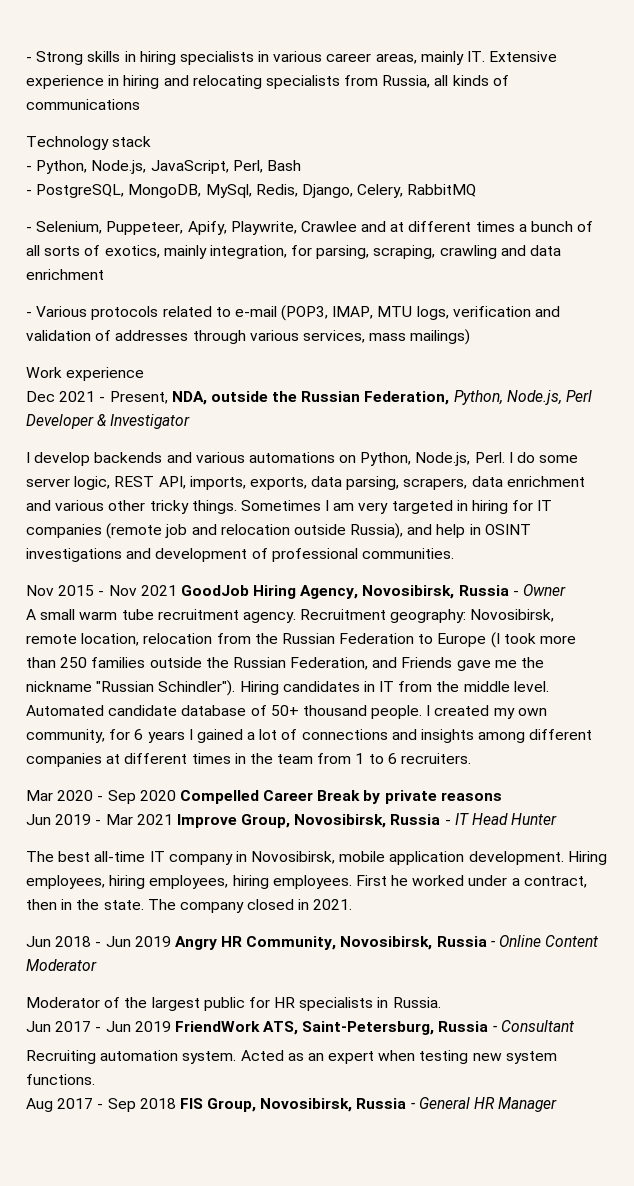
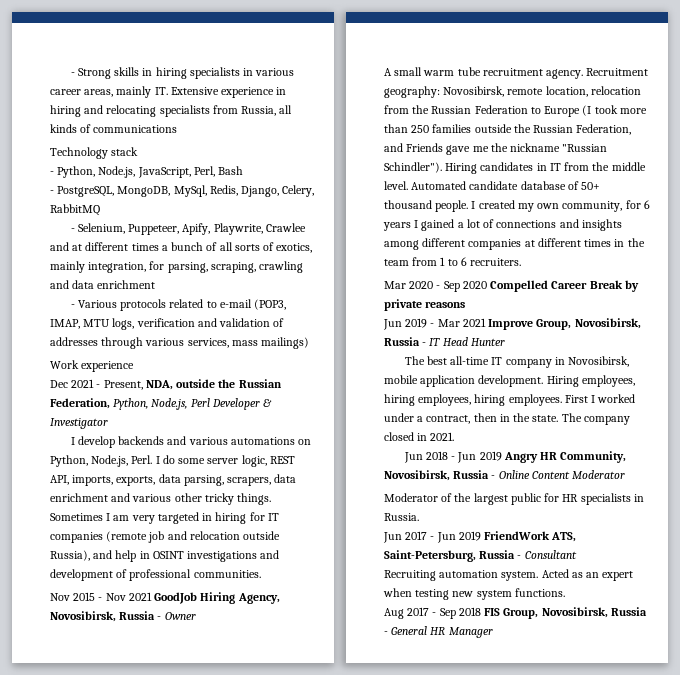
[391,875,409,886] he -> [591,395,596,403] I

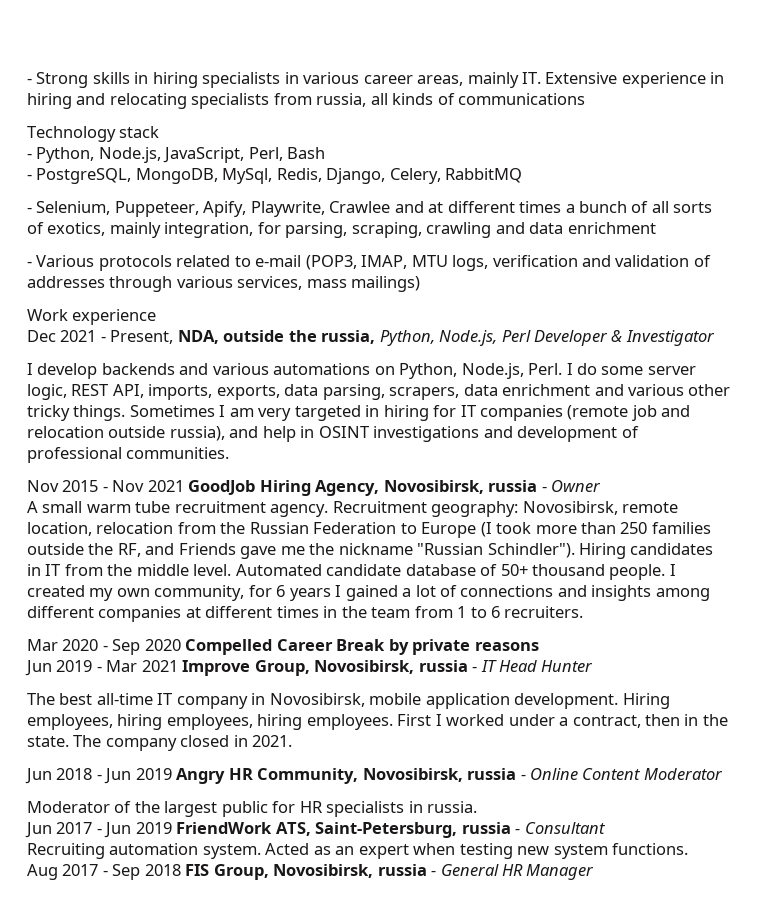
[241,106,277,116] Russia, -> [316,93,367,107] russia,
[238,379,282,388] [50,398,110,409] Russian Federation, -> [321,330,376,344] russia,
[50,550,90,561] Russia), -> [169,426,225,441] russia),
[119,611,156,620] Russia -> [488,480,538,492] russia
[533,124,632,135] Russian Federation, -> [117,543,141,557] RF,
[384,337,420,346] Russia -> [418,660,468,672] russia
[453,470,490,479] Russia -> [467,768,517,780] russia
[384,513,419,521] Russia. -> [427,801,478,813] russia.
[479,550,516,559] Russia -> [461,822,511,834] russia
[610,607,647,616] Russia -> [377,864,427,876] russia

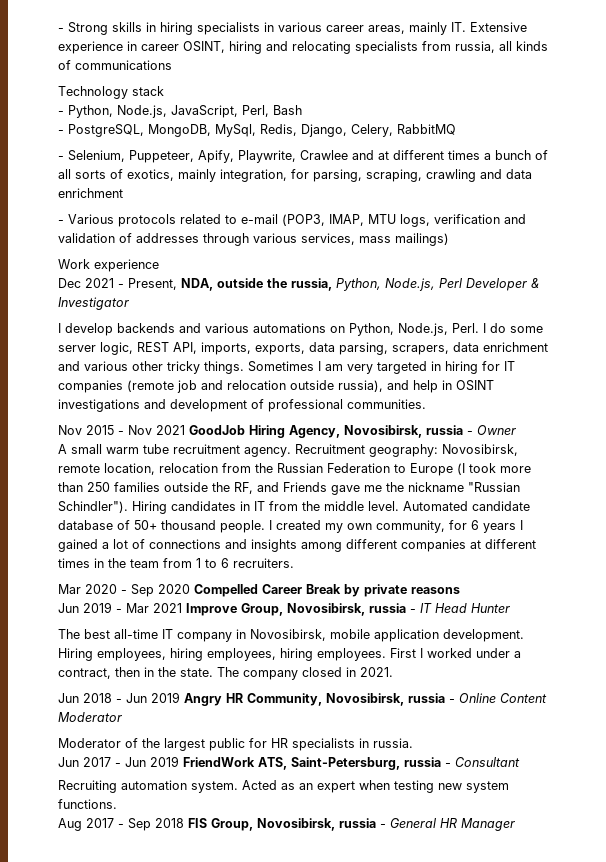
(725, 78) none -> [141,41,225,53] career OSINT,

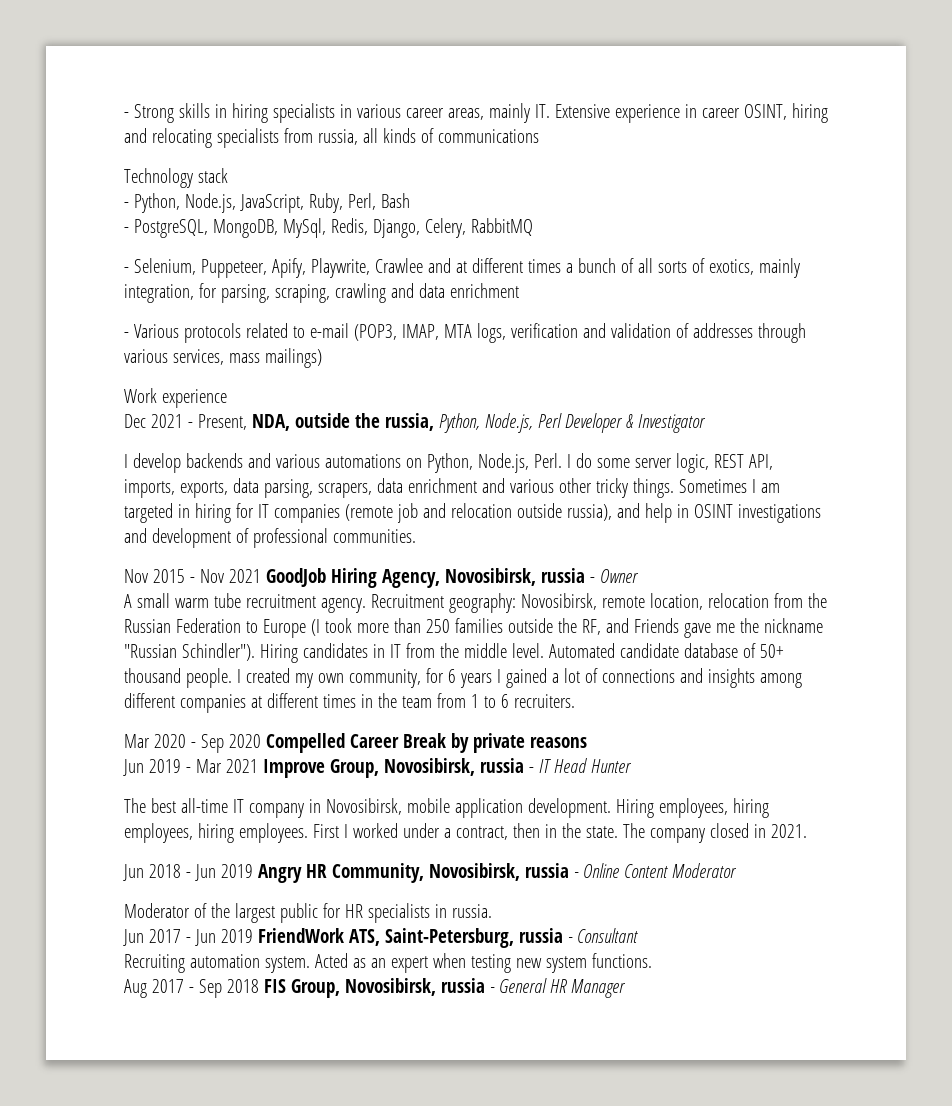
(238, 111) none -> [308,193,343,213] Ruby,
[368,214,396,224] MTU -> [443,324,472,338] MTA
[347,364,373,374] very -> (780, 488) none

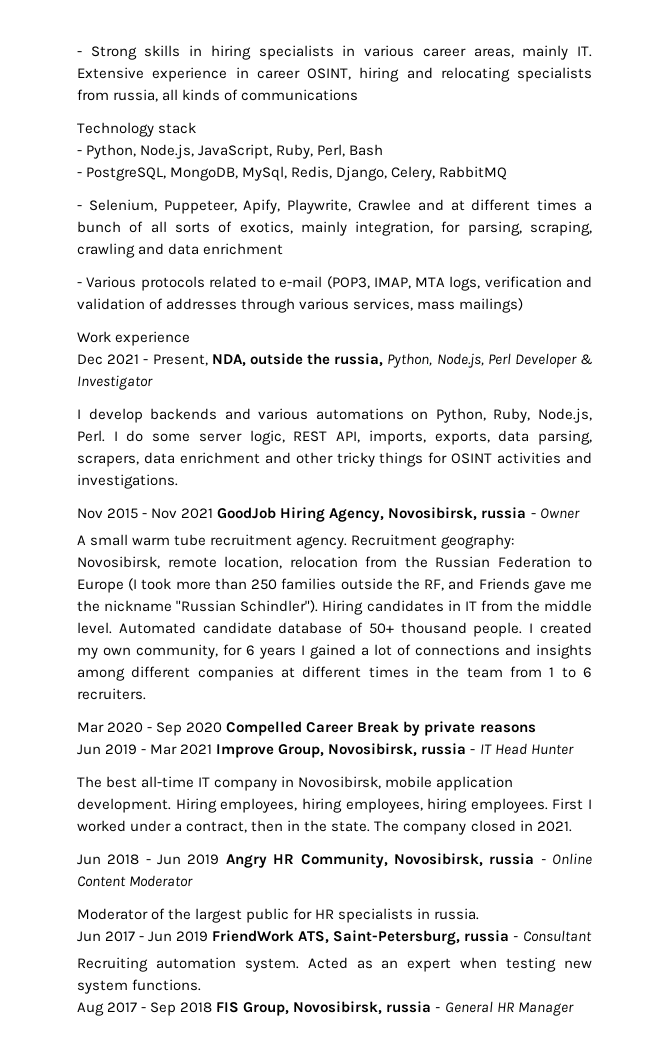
(473, 463) none -> [493,408,531,423] Ruby,
[509,479,554,493] various -> (291, 458) none
[632,478,780,498] [124,503,821,523] [124,528,416,548] things. Sometimes I am targeted in hiring for IT companies (remote job and relocation outside russia), and help in OSINT investigations and development of professional communities. -> [379,452,592,467] [77,474,178,489] things for OSINT activities and investigations.

